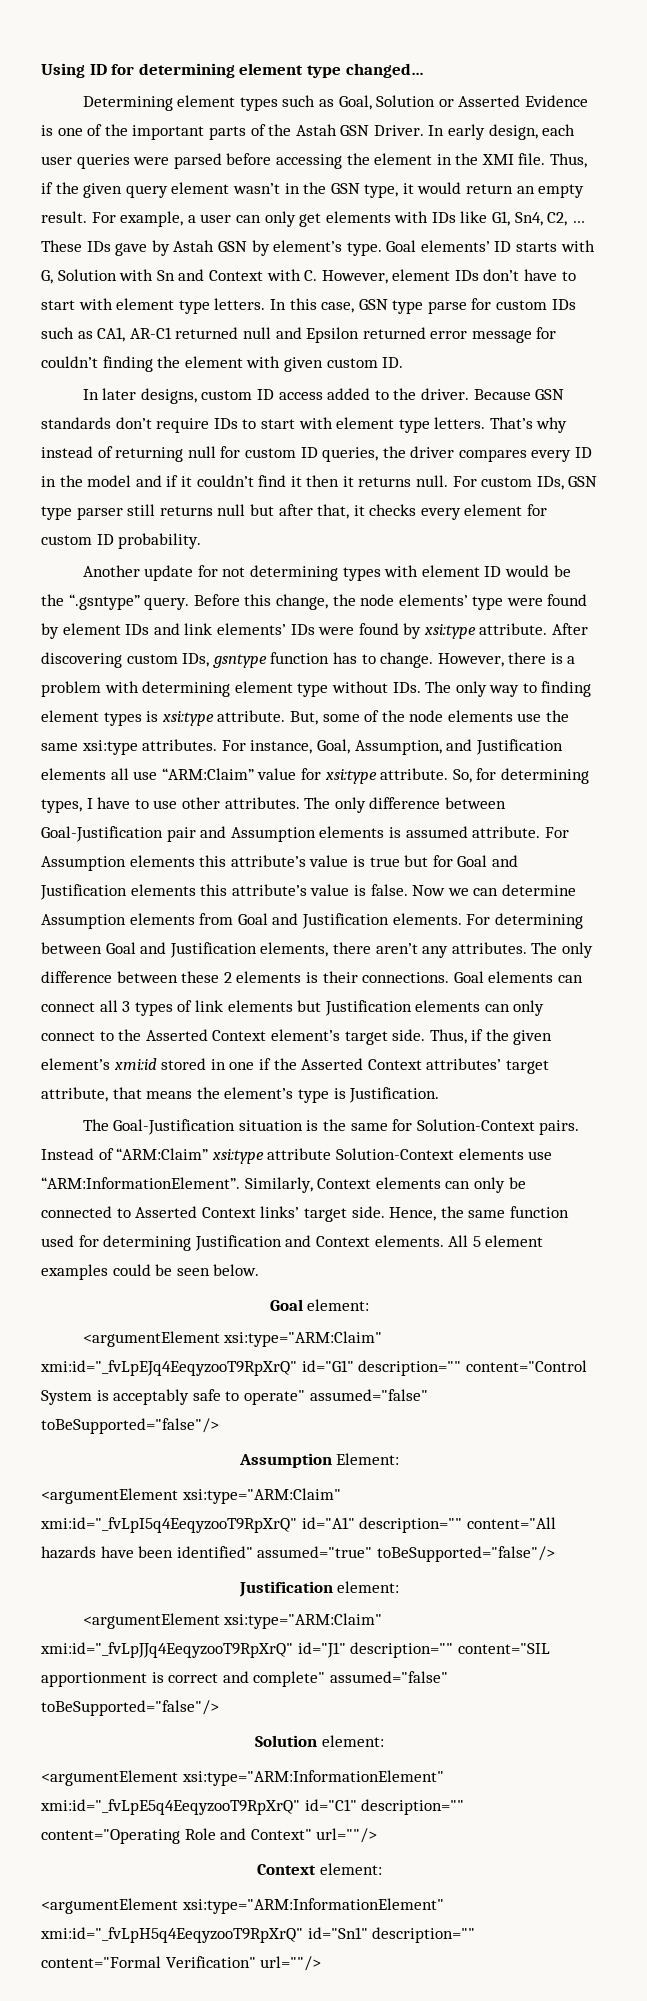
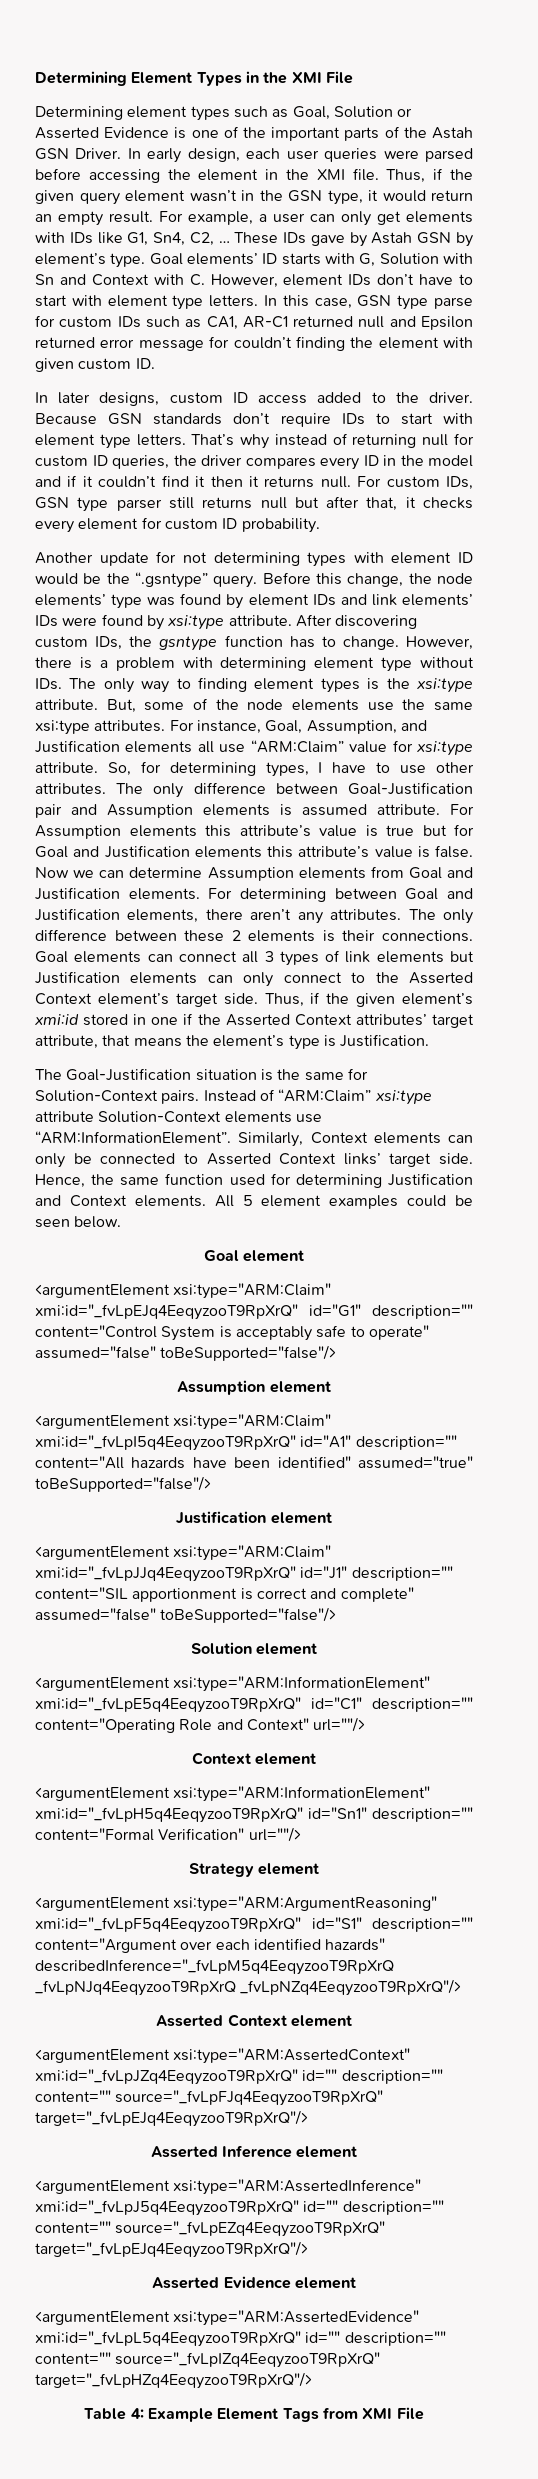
[41,63,424,78] Using ID for determining element type changed… -> [35,71,353,86] Determining Element Types in the XMI File
[506,598,543,606] were -> [147,597,176,606] was
(210, 660) none -> [129,636,153,647] the
(159, 716) none -> [386,678,410,689] the
[307,1299,370,1311] element: -> [243,1250,305,1262] element
[336,1453,400,1465] Element: -> [269,1381,331,1393] element
[337,1581,400,1593] element: -> [270,1512,332,1524] element
[321,1735,384,1747] element: -> [256,1643,318,1655] element
[319,1863,382,1875] element: -> [255,1753,317,1765] element
(322, 1963) none -> [188,1863,320,1877] [35,1896,438,1912] [35,1917,473,1933] [35,1938,386,1953] [35,1959,394,1975] [35,1979,462,1996] [156,2014,352,2027] [35,2048,411,2064] [35,2069,443,2085] [35,2090,384,2106] [35,2110,308,2127] [150,2145,358,2158] [35,2179,422,2195] [35,2200,444,2216] [35,2221,386,2237] [35,2241,308,2258] [152,2276,356,2289] [35,2310,420,2326] [35,2331,446,2347] [35,2352,381,2368] [35,2372,312,2389] [84,2407,424,2422] // Strategy element // <argumentElement xsi:type="ARM:ArgumentReasoning" xmi:id="_fvLpF5q4EeqyzooT9RpXrQ" id="S1" description="" content="Argument over each identified hazards" describedInference="_fvLpM5q4EeqyzooT9RpXrQ _fvLpNJq4EeqyzooT9RpXrQ _fvLpNZq4EeqyzooT9RpXrQ"/> // Asserted Context element // <argumentElement xsi:type="ARM:AssertedContext" xmi:id="_fvLpJZq4EeqyzooT9RpXrQ" id="" description="" content="" source="_fvLpFJq4EeqyzooT9RpXrQ" target="_fvLpEJq4EeqyzooT9RpXrQ"/> // Asserted Inference element // <argumentElement xsi:type="ARM:AssertedInference" xmi:id="_fvLpJ5q4EeqyzooT9RpXrQ" id="" description="" content="" source="_fvLpEZq4EeqyzooT9RpXrQ" target="_fvLpEJq4EeqyzooT9RpXrQ"/> // Asserted Evidence element // <argumentElement xsi:type="ARM:AssertedEvidence" xmi:id="_fvLpL5q4EeqyzooT9RpXrQ" id="" description="" content="" source="_fvLpIZq4EeqyzooT9RpXrQ" target="_fvLpHZq4EeqyzooT9RpXrQ"/> // Table 4: Example Element Tags from XMI File

